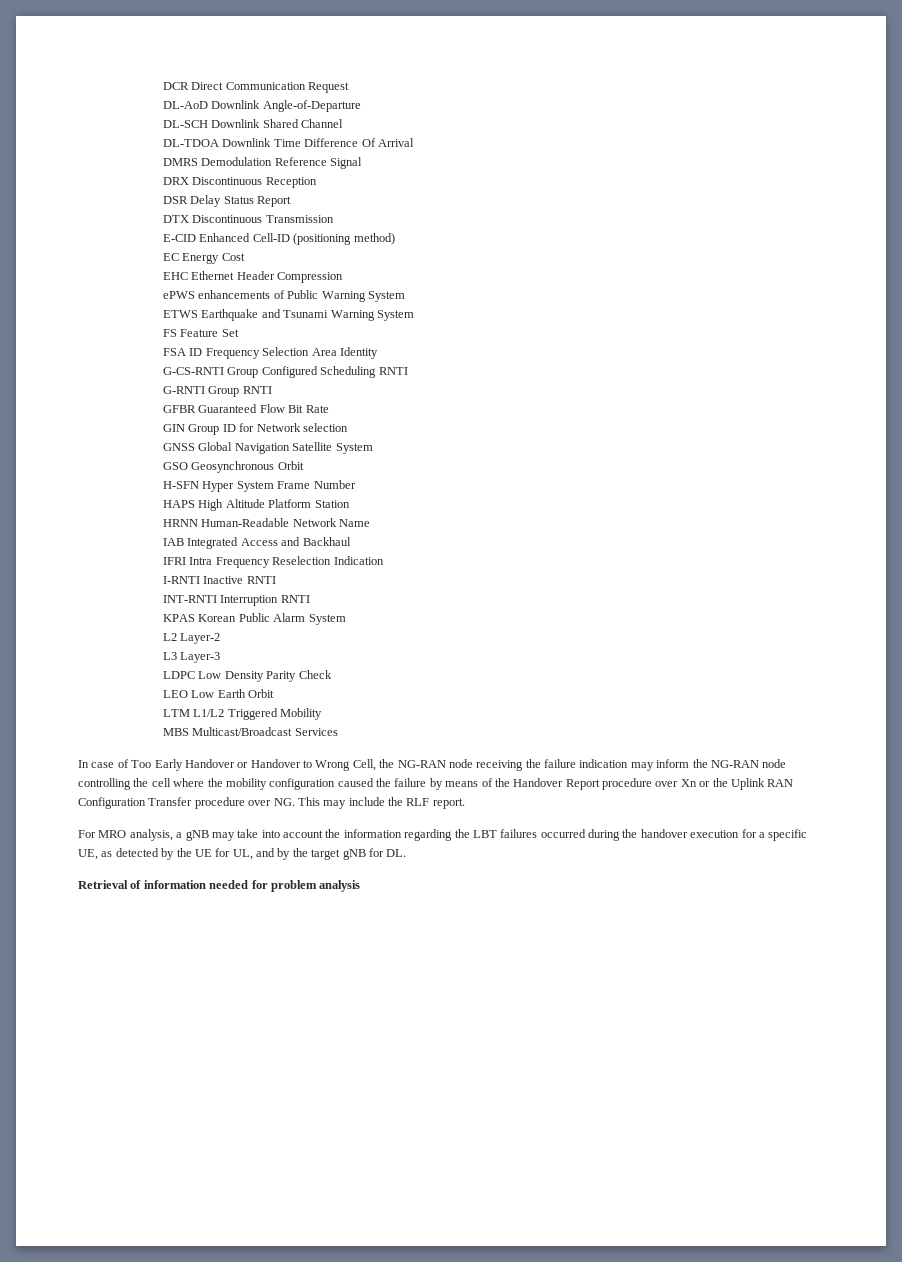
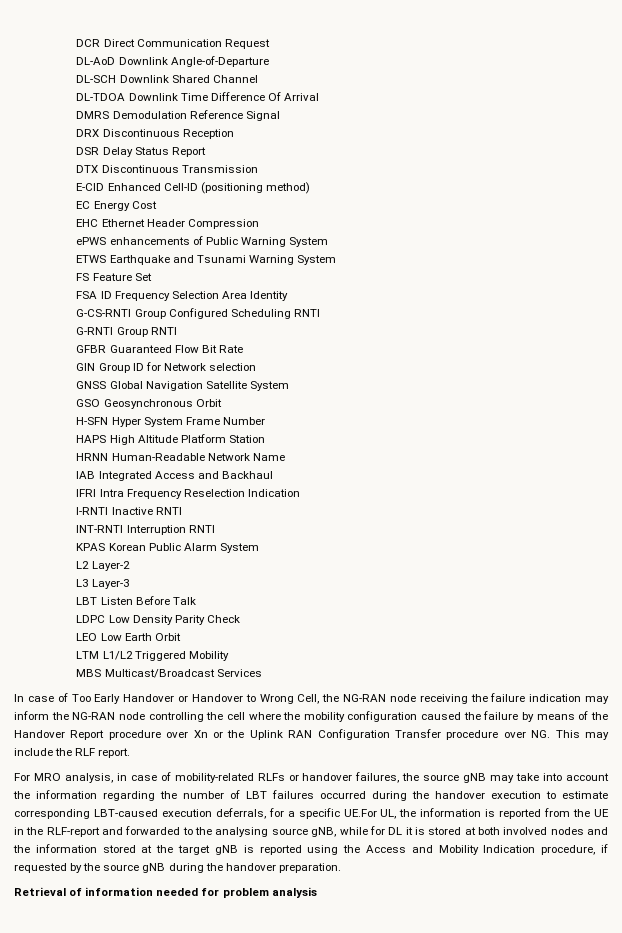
(221, 657) none -> [76,596,196,605] // LBT Listen Before Talk
[176,832,183,838] a -> [116,772,460,783] in case of mobility-related RLFs or handover failures, the source
(470, 833) none -> [183,790,240,799] number of
[741,829,808,841] [78,848,407,860] for a specific UE, as detected by the UE for UL, and by the target gNB for DL. -> [546,791,608,799] [14,808,609,819] [14,826,609,837] [13,844,608,855] [14,863,341,873] to estimate corresponding LBT-caused execution deferrals, for a specific UE.For UL, the information is reported from the UE in the RLF-report and forwarded to the analysing source gNB, while for DL it is stored at both involved nodes and the information stored at the target gNB is reported using the Access and Mobility Indication procedure, if requested by the source gNB during the handover preparation.

